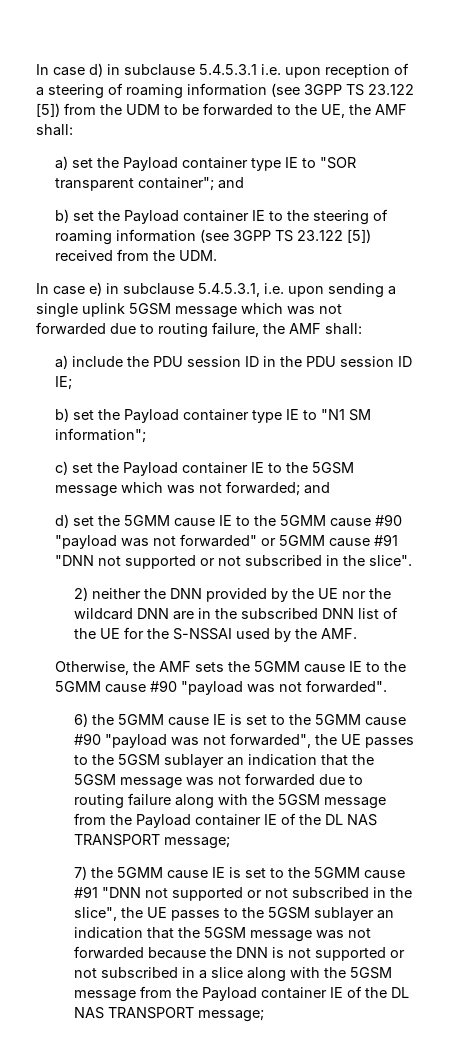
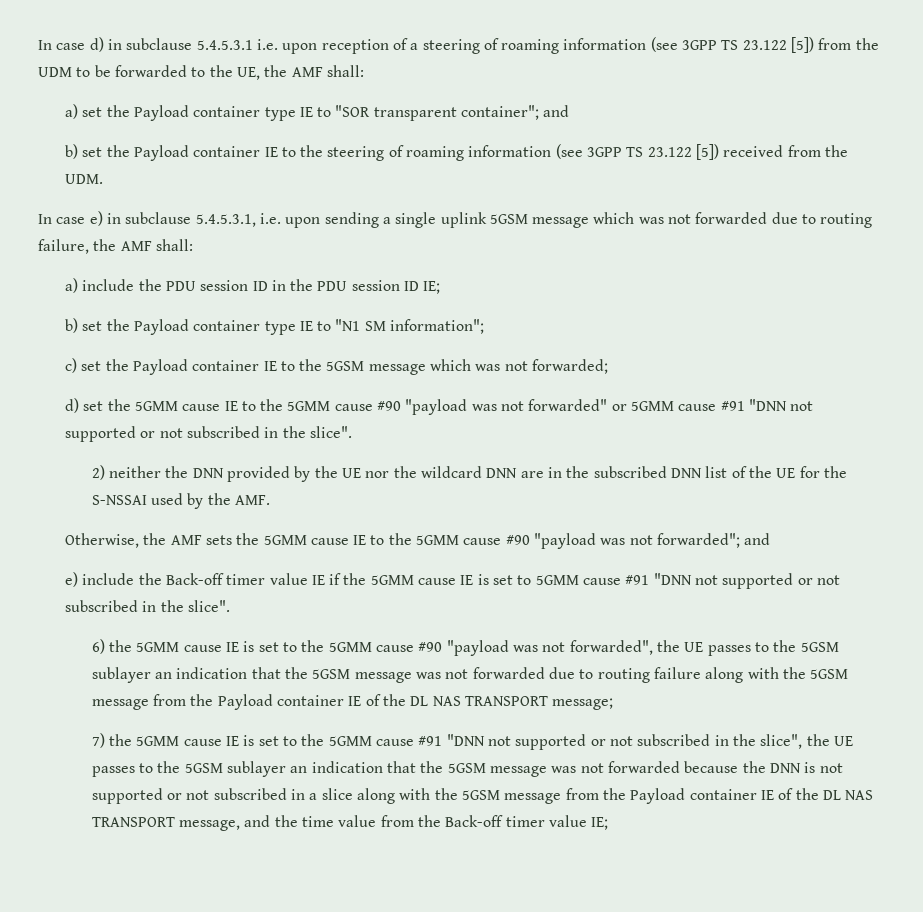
[304,482,331,494] and -> (609, 366) none
[306,680,388,693] forwarded". -> [657,533,771,548] [64,572,840,589] [64,600,230,612] forwarded"; and // e) include the Back-off timer value IE if the 5GMM cause IE is set to 5GMM cause #91 "DNN not supported or not subscribed in the slice".
[198,1010,265,1022] message; -> [179,815,609,831] message, and the time value from the Back-off timer value IE;

